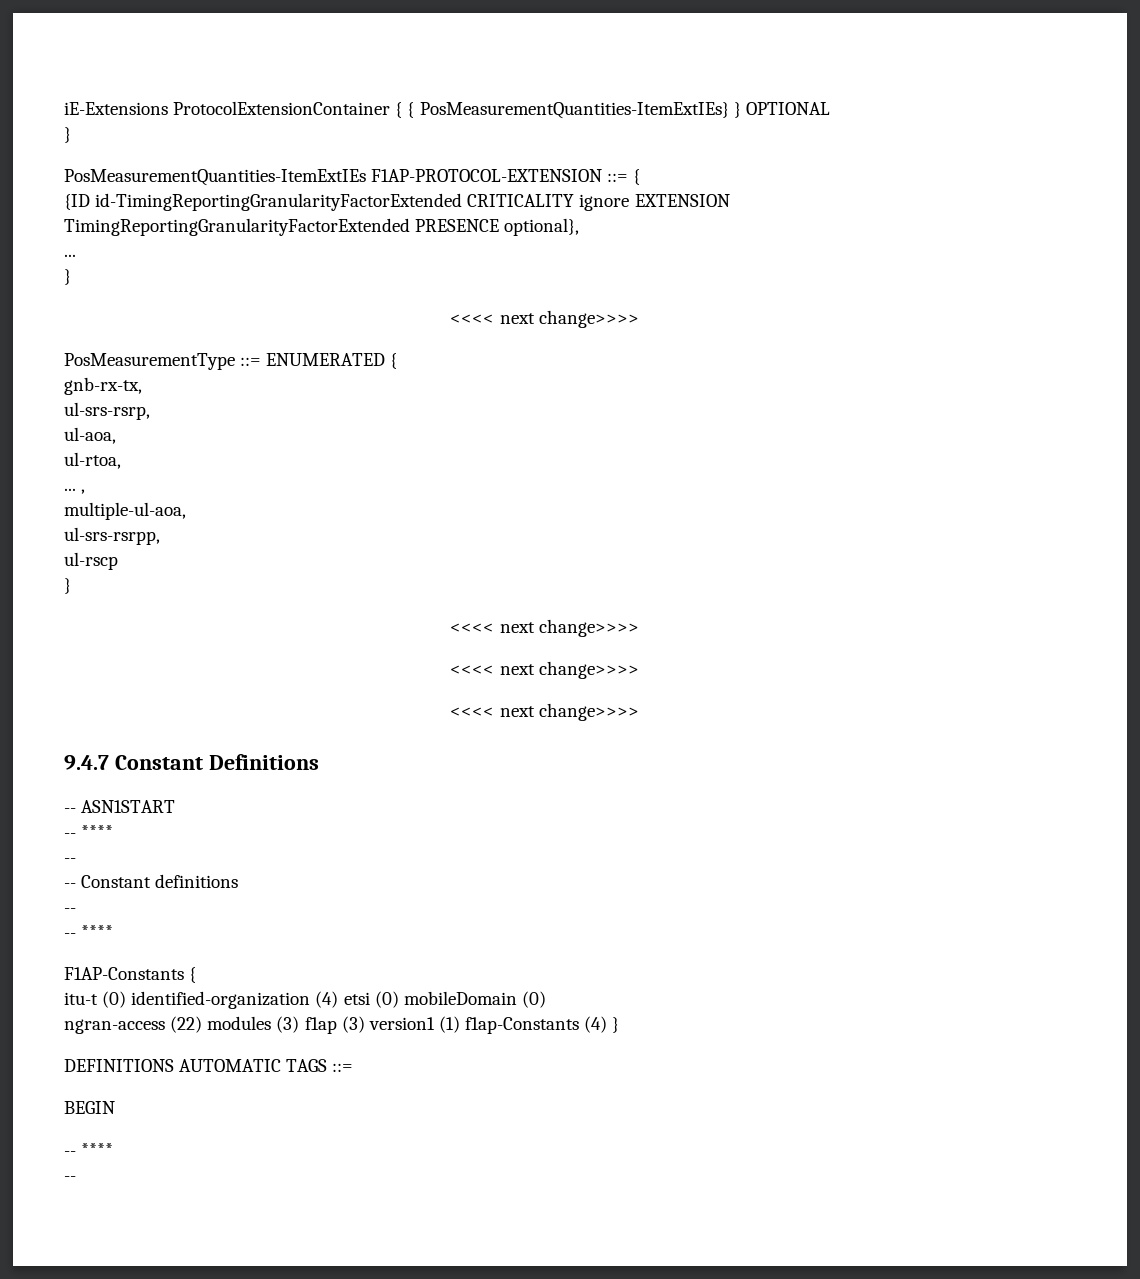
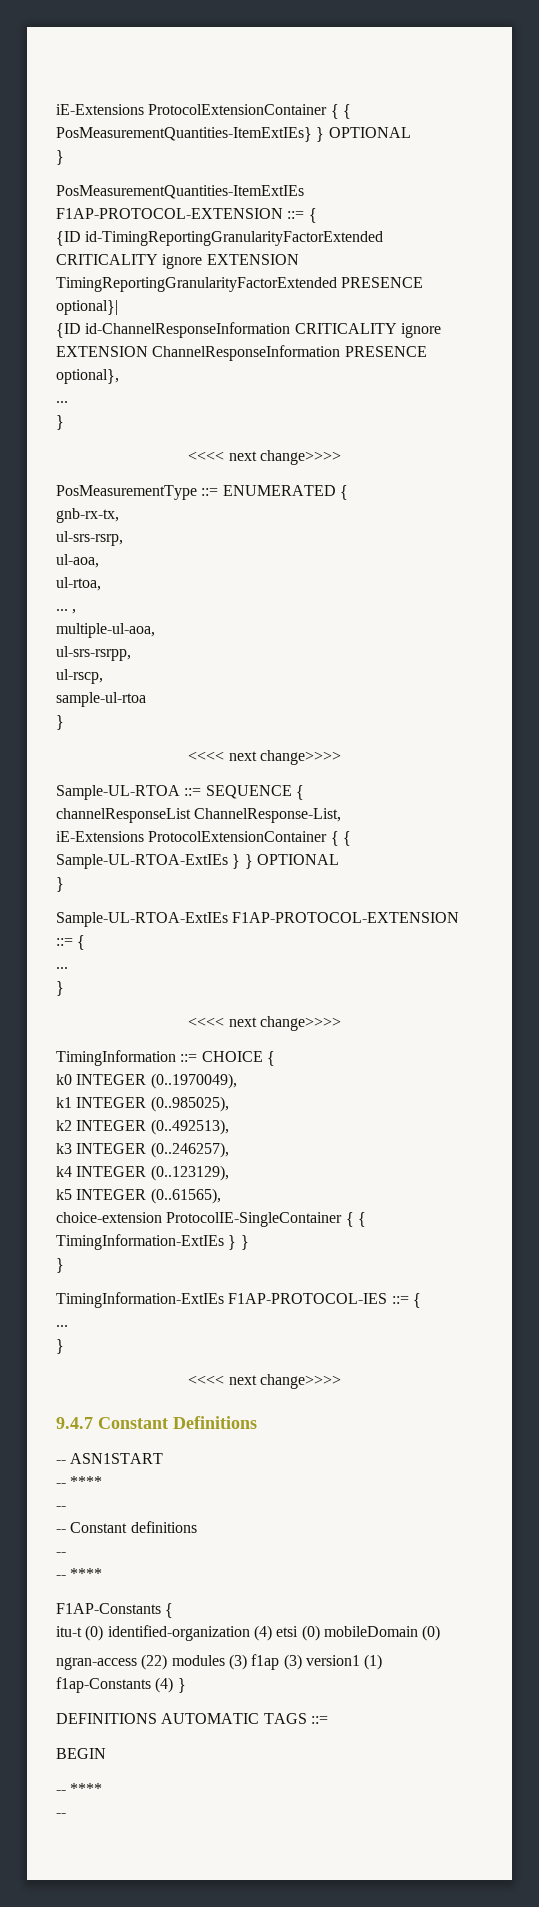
(500, 225) none -> [56,300,118,315] [56,322,441,338] [56,345,427,361] optional}| // {ID id-ChannelResponseInformation CRITICALITY ignore EXTENSION ChannelResponseInformation PRESENCE
[64,552,118,570] [64,578,71,594] [450,619,639,637] [450,661,639,679] ul-rscp // } // <<<< next change>>>> // <<<< next change>>>> -> [56,669,103,684] [56,692,146,707] [56,715,64,730] [188,750,341,765] [56,785,304,800] [56,808,342,823] [56,831,351,846] [56,854,339,869] [56,877,64,892] [56,912,460,927] [56,935,86,950] [56,967,68,969] [56,981,64,996] [188,1016,341,1031] [56,1050,275,1066] [56,1073,237,1089] [56,1096,229,1112] [56,1119,229,1135] [56,1142,229,1158] [56,1165,229,1181] [56,1188,221,1204] [56,1212,366,1227] [56,1234,249,1250] [56,1258,64,1273] [56,1292,421,1308] [56,1325,68,1327] [56,1339,64,1354] ul-rscp, // sample-ul-rtoa // } // <<<< next change>>>> // Sample-UL-RTOA ::= SEQUENCE { // channelResponseList ChannelResponse-List, // iE-Extensions ProtocolExtensionContainer { { Sample-UL-RTOA-ExtIEs } } OPTIONAL // } // Sample-UL-RTOA-ExtIEs F1AP-PROTOCOL-EXTENSION ::= { // ... // } // <<<< next change>>>> // TimingInformation ::= CHOICE { // k0 INTEGER (0..1970049), // k1 INTEGER (0..985025), // k2 INTEGER (0..492513), // k3 INTEGER (0..246257), // k4 INTEGER (0..123129), // k5 INTEGER (0..61565), // choice-extension ProtocolIE-SingleContainer { { TimingInformation-ExtIEs } } // } // TimingInformation-ExtIEs F1AP-PROTOCOL-IES ::= { // ... // }

